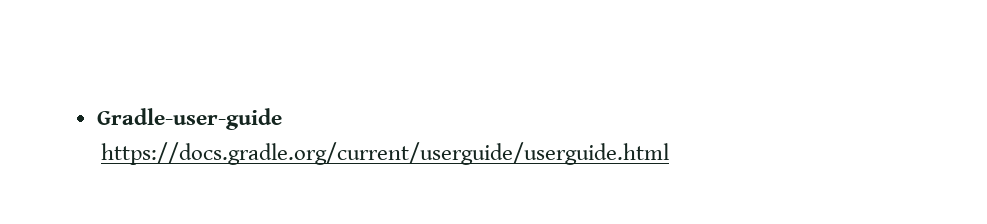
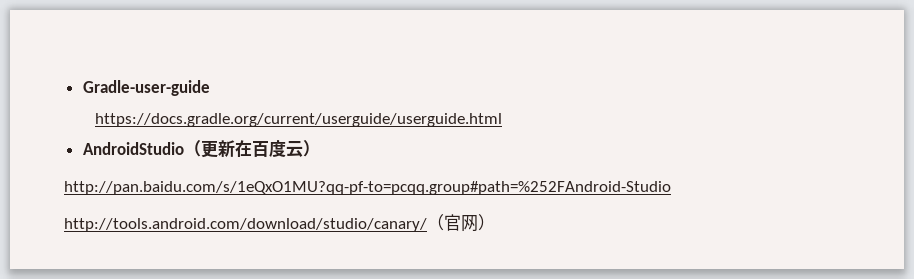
(669, 153) none -> [82,140,320,158] [64,181,671,195] [64,214,495,232] // AndroidStudio（更新在百度云） // http://pan.baidu.com/s/1eQxO1MU?qq-pf-to=pcqq.group#path=%252FAndroid-Studio // http://tools.android.com/download/studio/canary/（官网）

